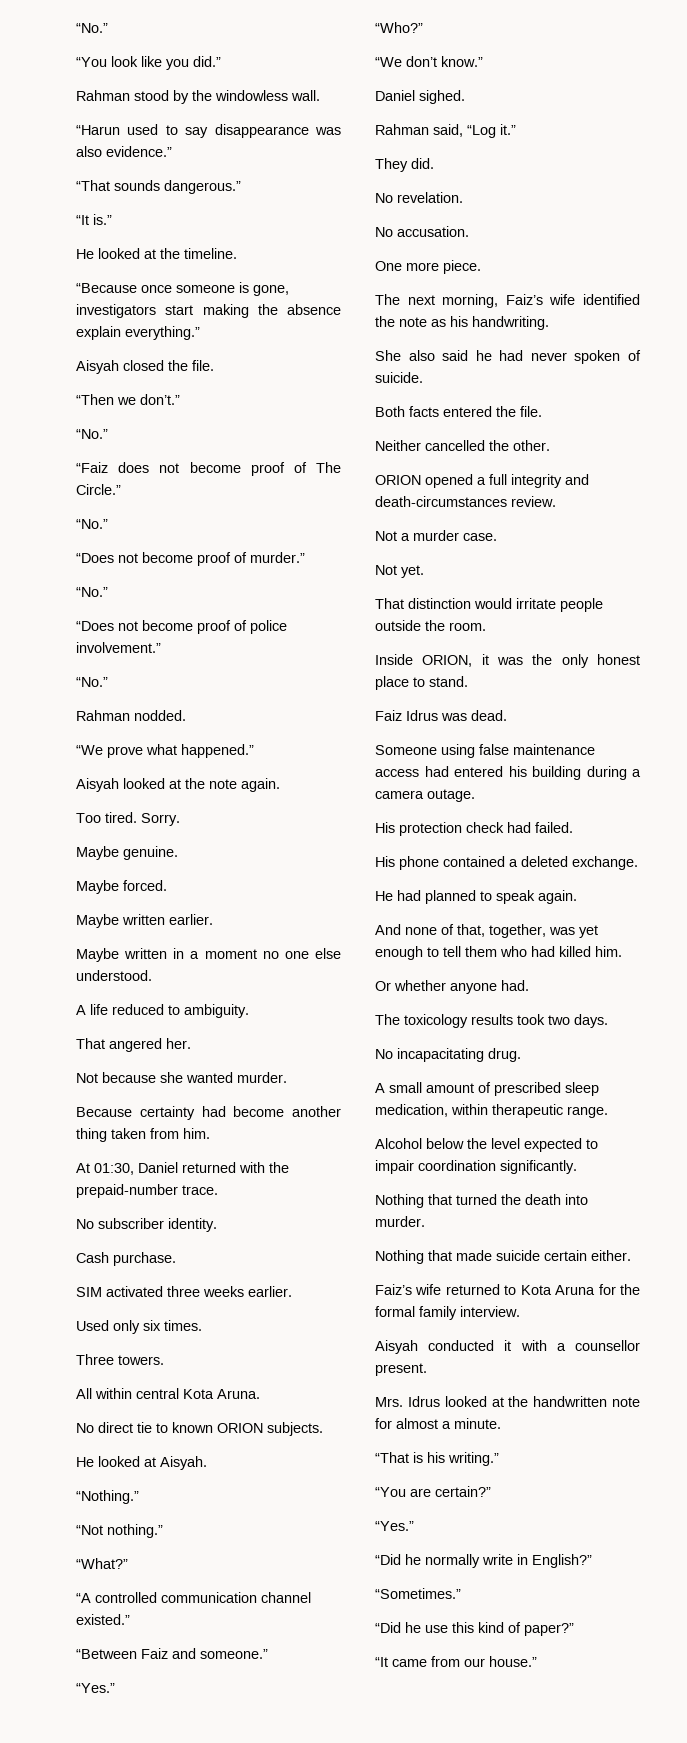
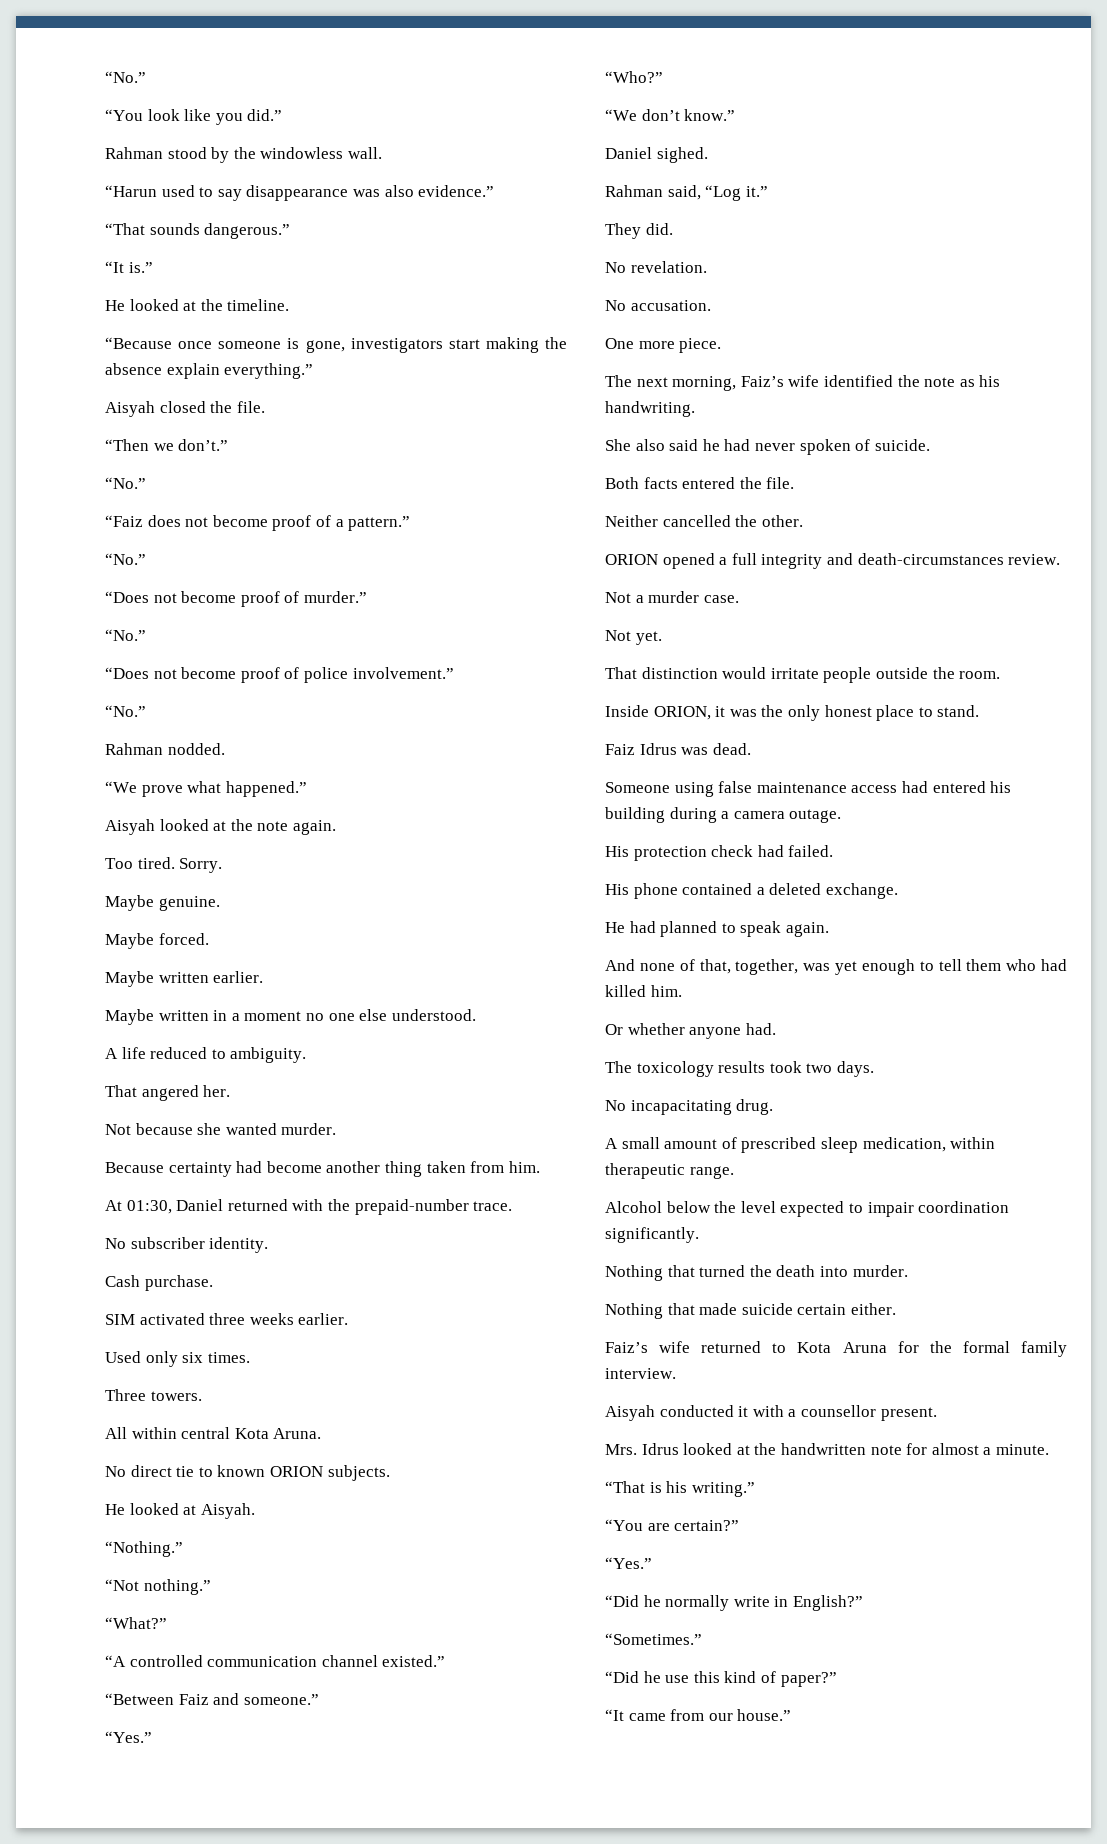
[316,462,341,473] [76,484,121,495] The Circle.” -> [335,516,411,531] a pattern.”

